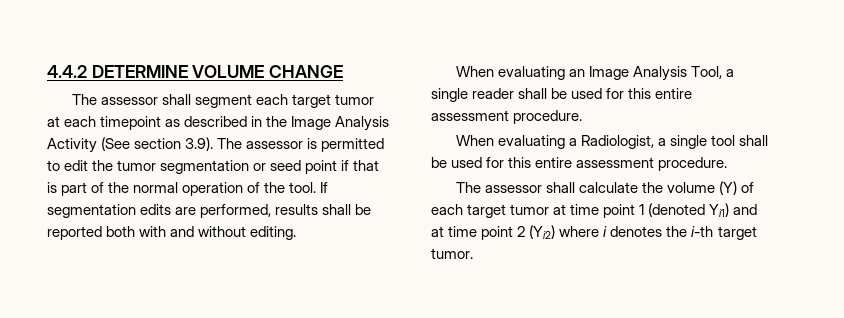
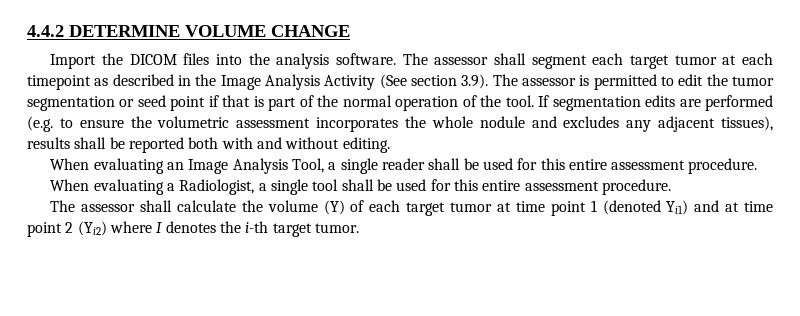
(344, 71) none -> [50,53,397,69] Import the DICOM files into the analysis software.
[200,204,272,218] performed, -> [705,95,774,111] [27,116,773,132] performed (e.g. to ensure the volumetric assessment incorporates the whole nodule and excludes any adjacent tissues),
[603,226,608,237] i -> [156,222,163,233] I

